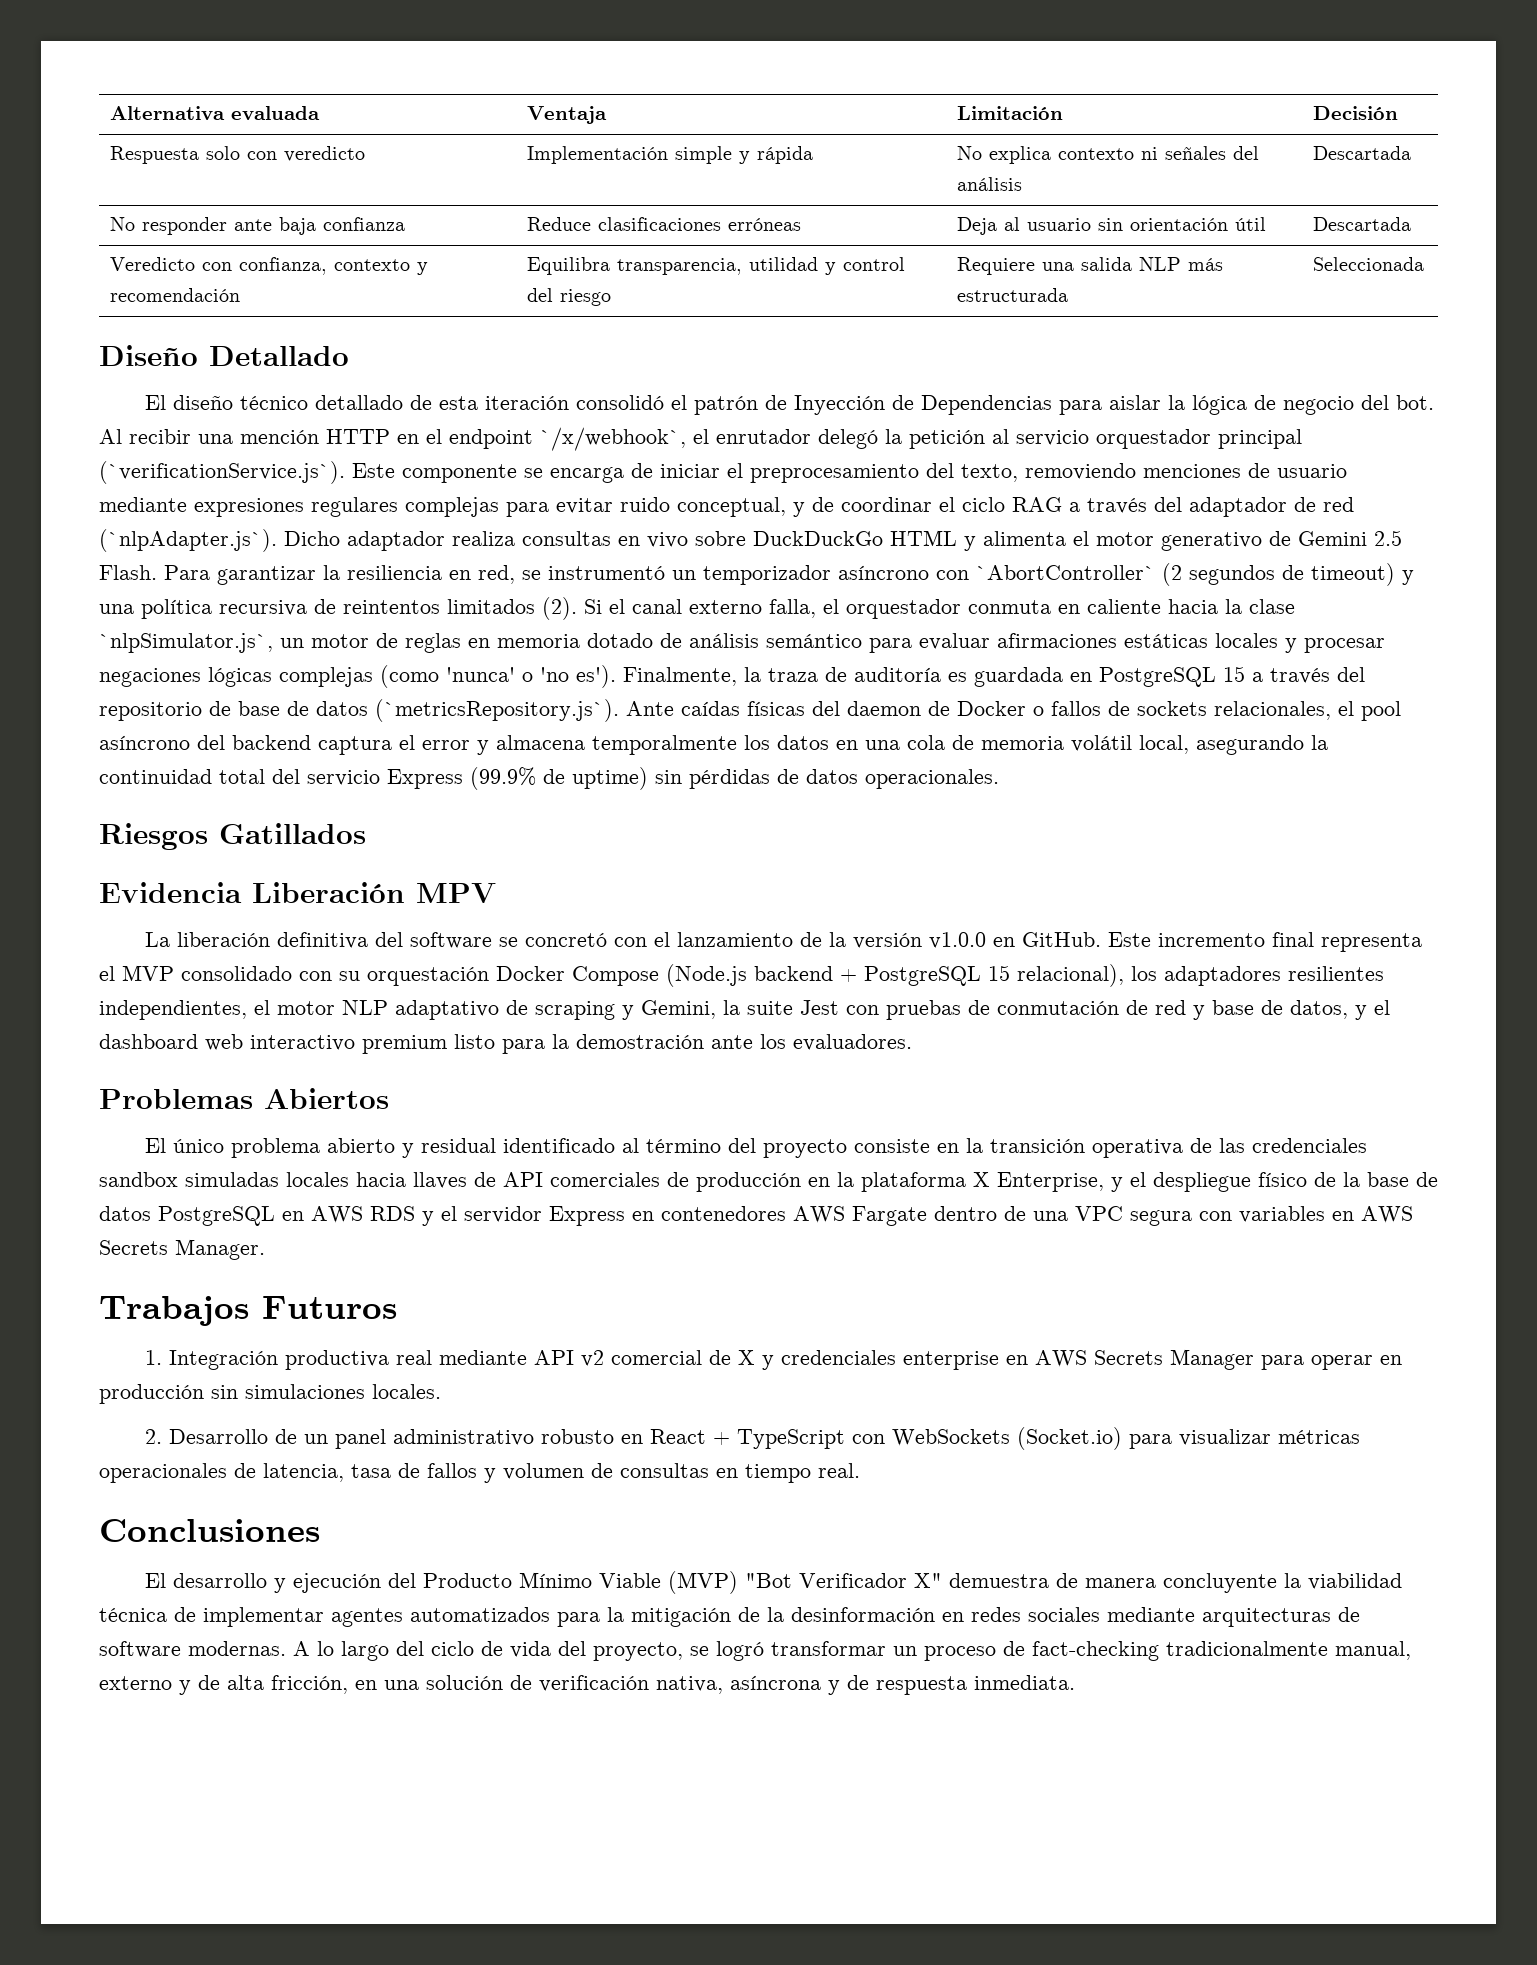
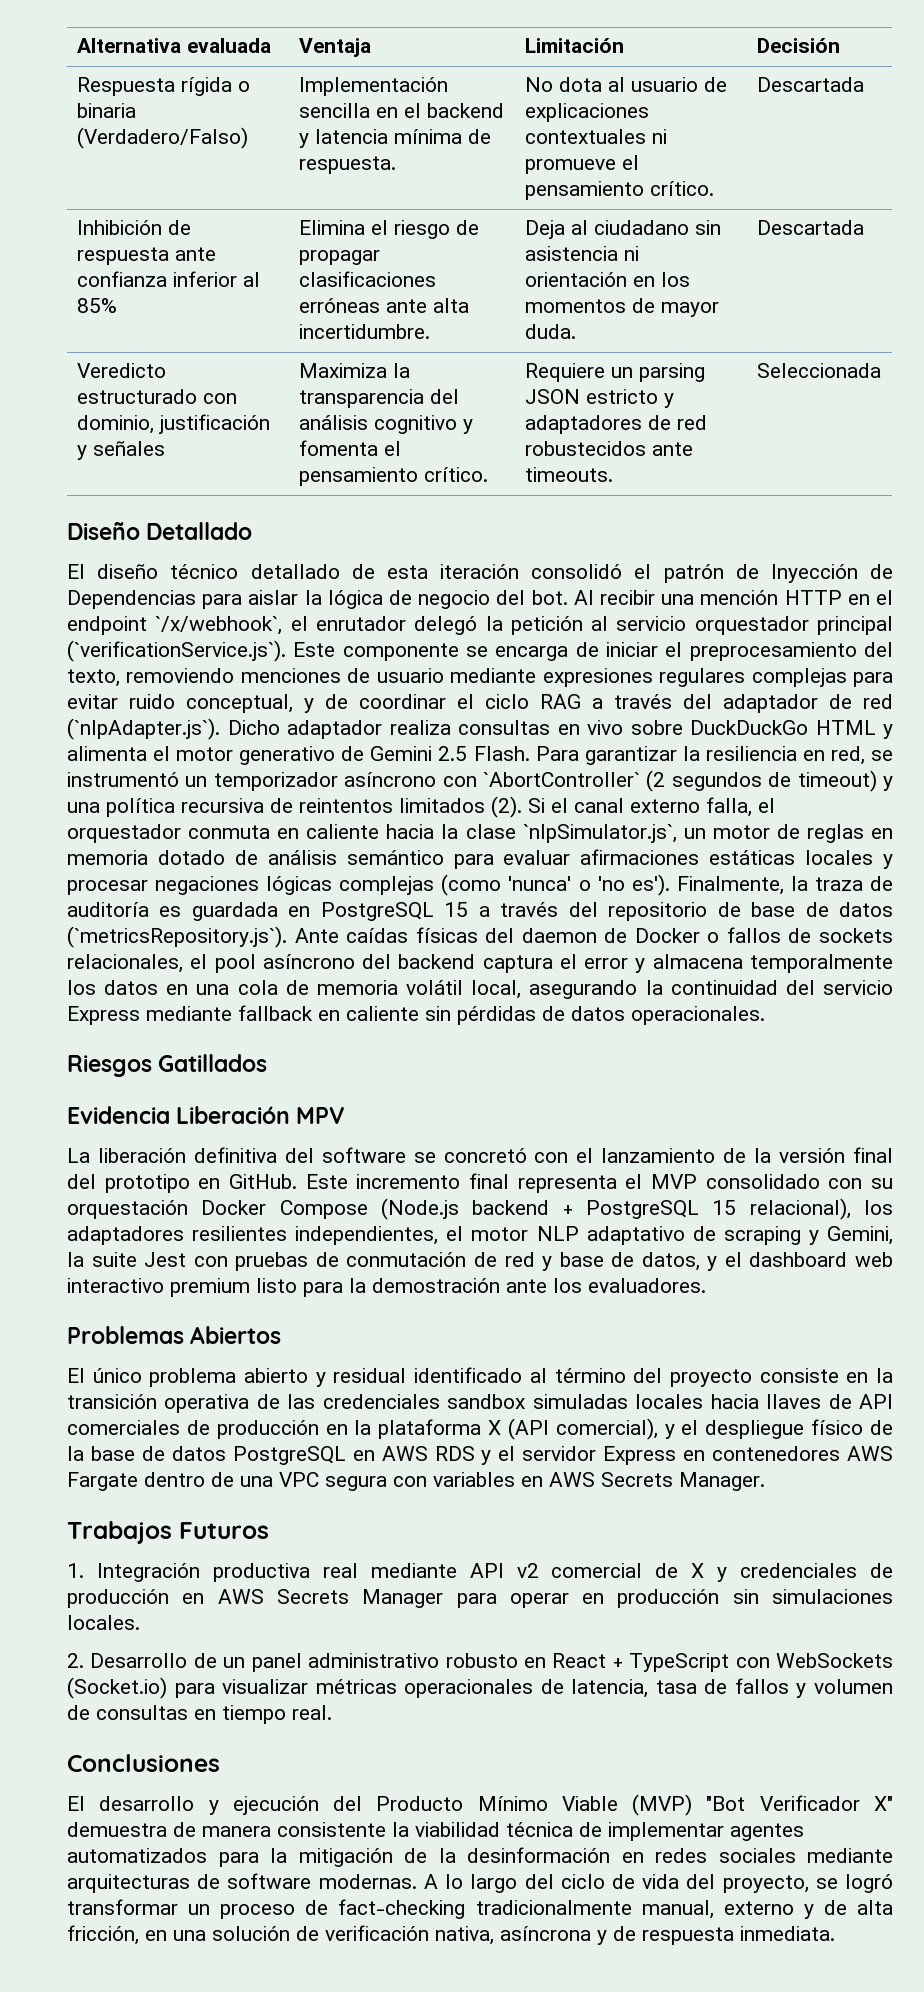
[206,146,366,162] [527,146,814,164] [957,146,1260,164] [957,177,1023,191] [1313,146,1412,160] [110,217,406,235] [527,217,592,231] solo con veredicto | Implementación simple y rápida | No explica contexto ni señales del análisis | Descartada // No responder ante baja confianza | Reduce -> [180,77,250,96] [76,103,136,118] [76,127,248,149] [298,77,448,96] [298,103,504,118] [298,129,491,148] [298,156,396,174] [524,77,727,92] [524,103,649,122] [524,129,667,144] [524,155,639,174] [524,181,714,200] [756,77,864,92] [76,220,191,235] [76,247,216,265] [76,271,260,287] [76,298,117,313] [298,220,479,239] [298,250,380,265] rígida o binaria (Verdadero/Falso) | Implementación sencilla en el backend y latencia mínima de respuesta. | No dota al usuario de explicaciones contextuales ni promueve el pensamiento crítico. | Descartada // Inhibición de respuesta ante confianza inferior al 85% | Elimina el riesgo de propagar
(802, 224) none -> [385,298,469,313] [298,324,430,339] ante alta incertidumbre.
[1027,217,1267,231] [1313,217,1412,231] [110,257,429,275] [110,288,241,302] [527,257,906,275] [527,288,612,306] [957,257,1224,275] [957,288,1069,302] usuario sin orientación útil | Descartada // Veredicto con confianza, contexto y recomendación | Equilibra transparencia, utilidad y control del riesgo | Requiere una salida NLP más estructurada -> [593,220,721,235] [524,246,639,261] [524,272,690,287] [524,298,719,317] [524,324,576,339] [756,220,864,235] [76,363,166,378] [76,389,237,404] [76,414,270,434] [76,441,165,460] [298,363,410,378] [298,389,459,408] [298,415,473,434] [298,440,401,456] [298,467,488,486] [524,363,705,382] [524,389,674,408] [524,415,707,434] [524,441,693,456] [524,467,613,482] ciudadano sin asistencia ni orientación en los momentos de mayor duda. | Descartada // Veredicto estructurado con dominio, justificación y señales | Maximiza la transparencia del análisis cognitivo y fomenta el pensamiento crítico. | Requiere un parsing JSON estricto y adaptadores de red robustecidos ante timeouts.
[219,769,265,784] total -> (778, 987) none
[470,767,648,790] (99.9% de uptime) -> [146,1005,419,1021] mediante fallback en caliente
[929,932,987,949] v1.0.0 -> [852,1147,893,1163] [67,1174,190,1193] final del prototipo
[997,1172,1104,1192] Enterprise, -> [507,1418,658,1440] (API comercial),
[903,1351,1000,1370] enterprise -> [869,1563,893,1578] [67,1589,169,1608] de producción
[1163,1573,1278,1593] concluyente -> [277,1822,386,1837] consistente

